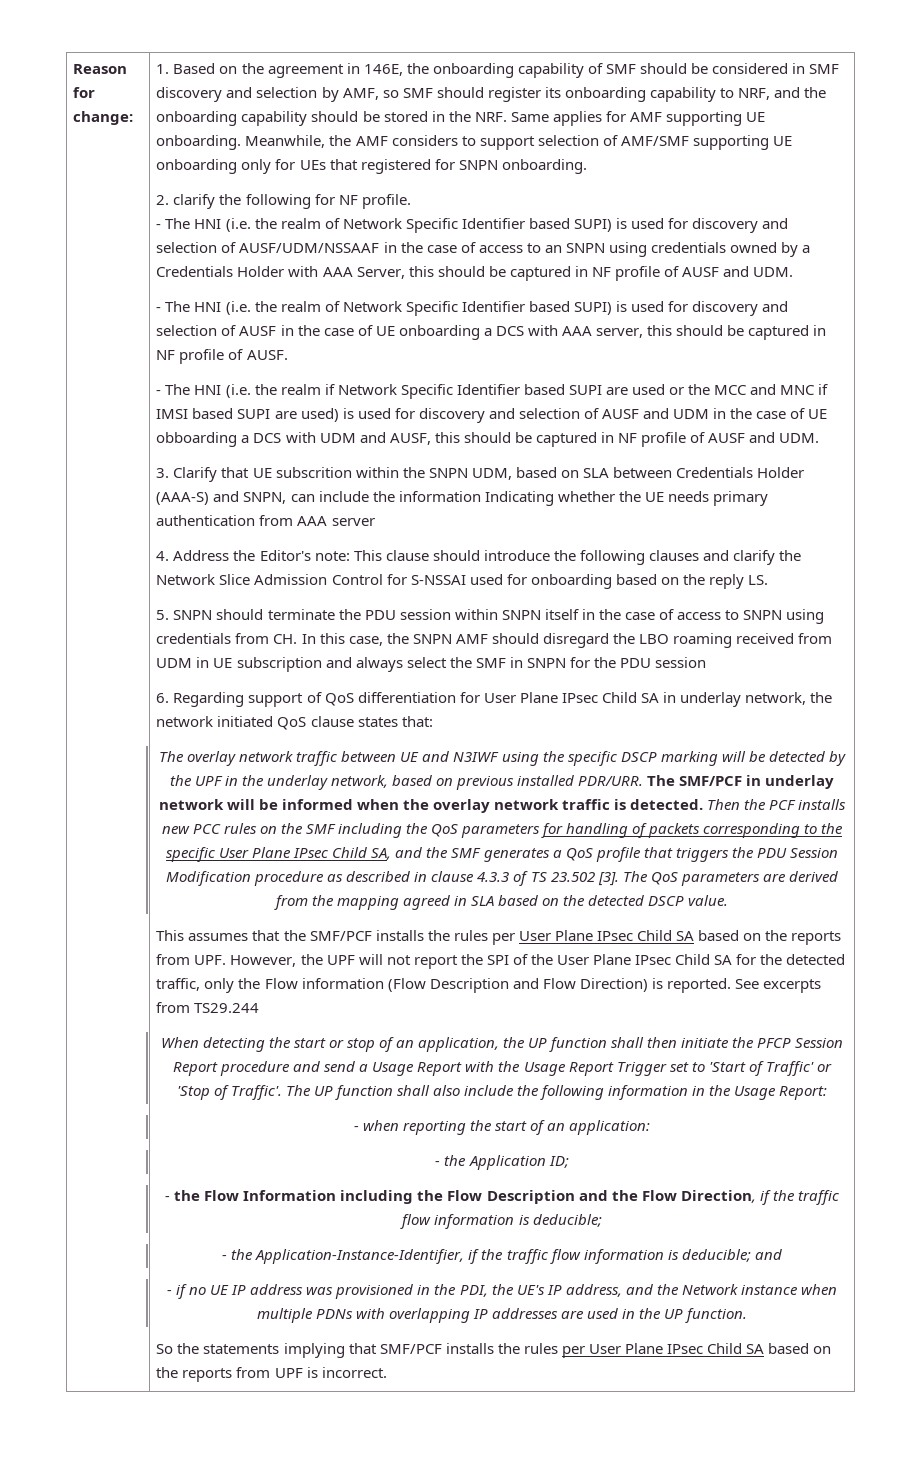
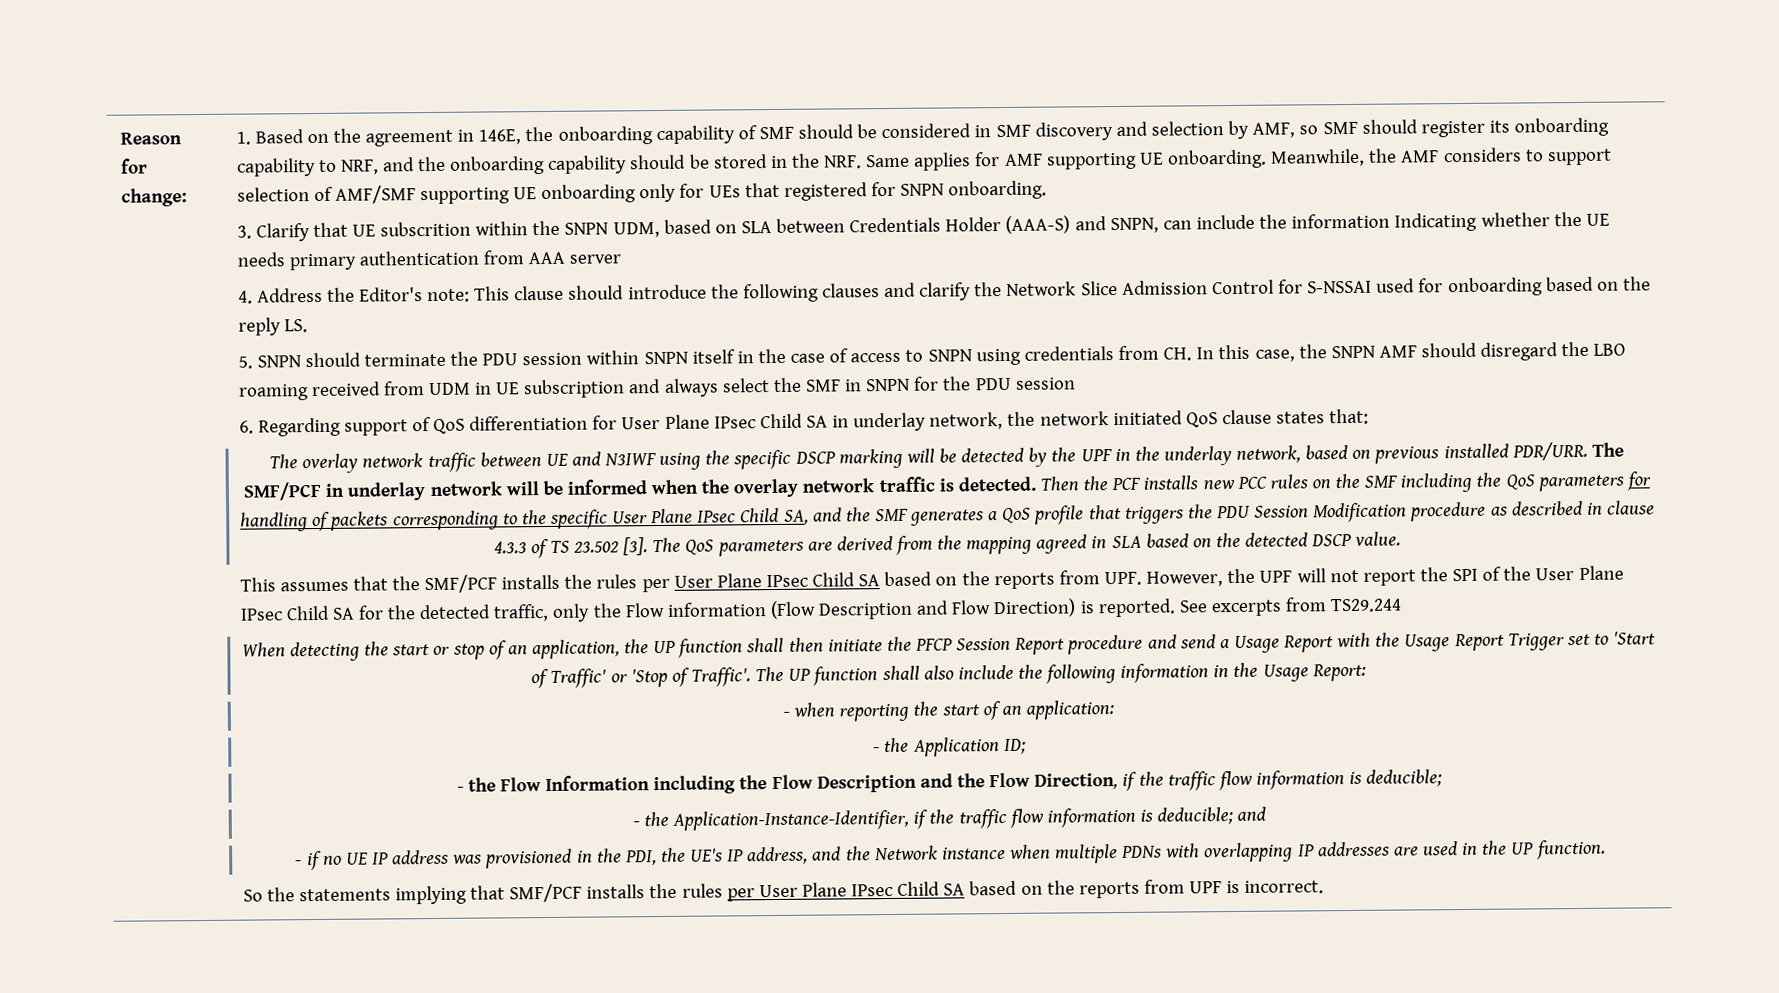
[156,194,411,209] [156,218,789,233] [156,242,811,257] [156,266,794,281] [156,301,789,316] [156,325,827,340] [156,349,288,364] [156,384,829,399] [156,408,828,423] [156,432,820,447] // 2. clarify the following for NF profile. // - The HNI (i.e. the realm of Network Specific Identifier based SUPI) is used for discovery and selection of AUSF/UDM/NSSAAF in the case of access to an SNPN using credentials owned by a Credentials Holder with AAA Server, this should be captured in NF profile of AUSF and UDM. // - The HNI (i.e. the realm of Network Specific Identifier based SUPI) is used for discovery and selection of AUSF in the case of UE onboarding a DCS with AAA server, this should be captured in NF profile of AUSF. // - The HNI (i.e. the realm if Network Specific Identifier based SUPI are used or the MCC and MNC if IMSI based SUPI are used) is used for discovery and selection of AUSF and UDM in the case of UE obboarding a DCS with UDM and AUSF, this should be captured in NF profile of AUSF and UDM. -> (1048, 190) none

